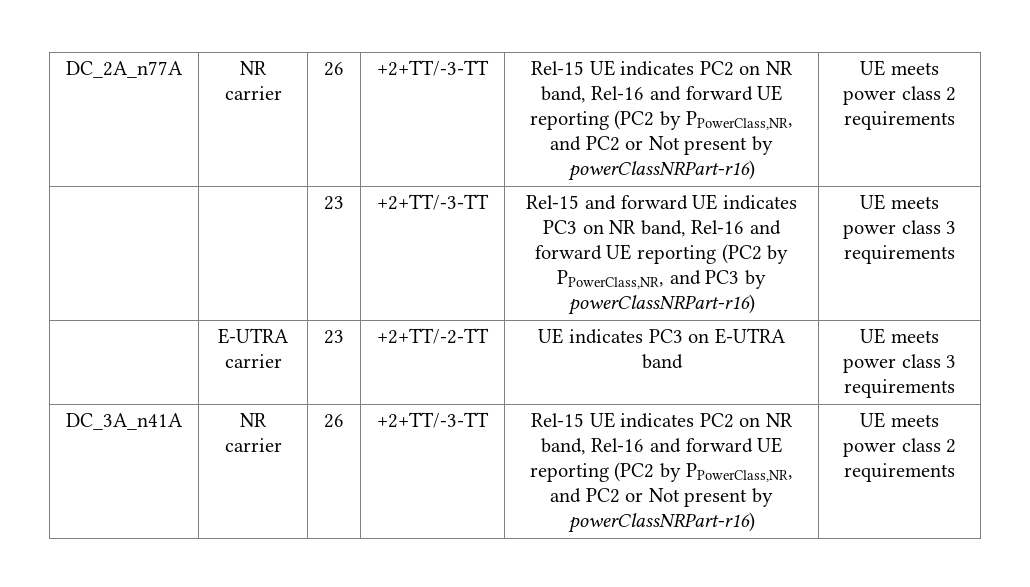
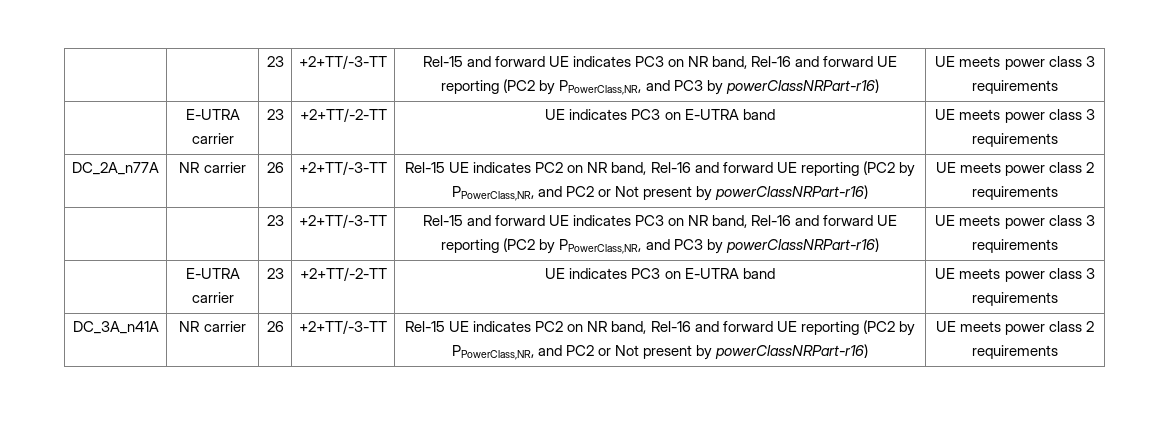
(66, 69) none -> [266,56,284,67] [299,55,387,69] [422,56,898,69] [441,79,879,95] [935,56,1095,70] [972,80,1058,94] [185,109,240,120] [191,133,234,144] [266,109,284,120] [299,108,387,122] [545,109,775,120] [935,109,1095,123] [972,133,1058,147] | | 23 | +2+TT/-3-TT | Rel-15 and forward UE indicates PC3 on NR band, Rel-16 and forward UE reporting (PC2 by PPowerClass,NR, and PC3 by powerClassNRPart-r16) | UE meets power class 3 requirements // | E-UTRA carrier | 23 | +2+TT/-2-TT | UE indicates PC3 on E-UTRA band | UE meets power class 3 requirements //

